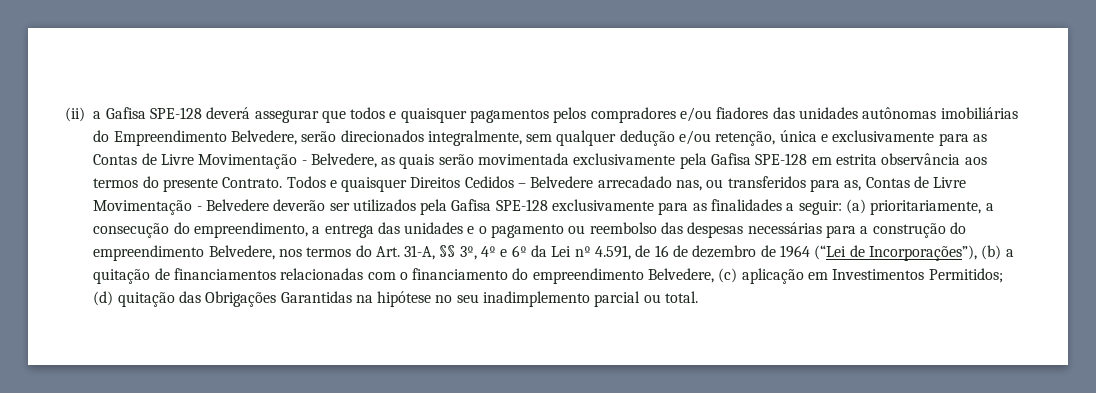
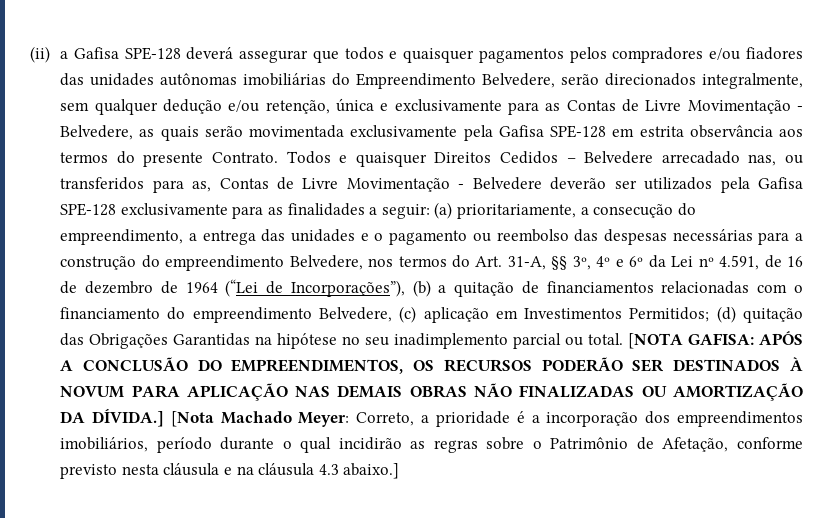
(699, 297) none -> [628,331,803,349] [60,357,803,374] [60,383,803,401] [60,408,803,427] [60,437,803,453] [60,463,400,479] [NOTA GAFISA: APÓS A CONCLUSÃO DO EMPREENDIMENTOS, OS RECURSOS PODERÃO SER DESTINADOS À NOVUM PARA APLICAÇÃO NAS DEMAIS OBRAS NÃO FINALIZADAS OU AMORTIZAÇÃO DA DÍVIDA.] [Nota Machado Meyer: Correto, a prioridade é a incorporação dos empreendimentos imobiliários, período durante o qual incidirão as regras sobre o Patrimônio de Afetação, conforme previsto nesta cláusula e na cláusula 4.3 abaixo.]

